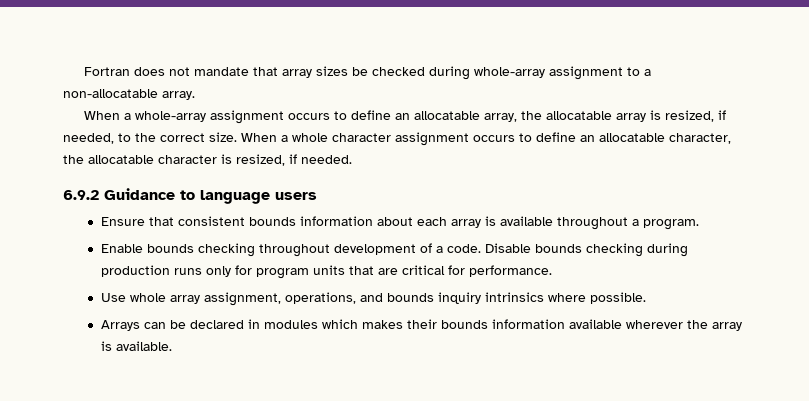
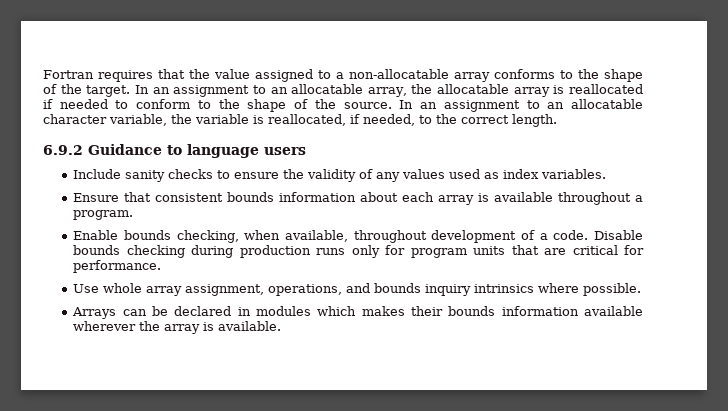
[133,66,651,80] [63,89,195,100] [83,110,391,124] does not mandate that array sizes be checked during whole-array assignment to a non-allocatable array. // When a whole-array assignment occurs to define -> [98,69,643,82] [43,84,266,97] requires that the value assigned to a non-allocatable array conforms to the shape of the target. In an assignment to
[664,110,714,122] resized, -> [569,84,643,94] [43,99,643,112] [43,114,346,126] reallocated if needed to conform to the shape of the source. In an assignment to an allocatable character variable, the variable is reallocated,
[209,132,731,146] [63,154,352,166] size. When a whole character assignment occurs to define an allocatable character, the allocatable character is resized, if needed. -> [512,114,557,127] length.
(317, 196) none -> [73,169,607,182] // Include sanity checks to ensure the validity of any values used as index variables.
[198,243,256,257] checking -> [176,230,349,243] checking, when available,

